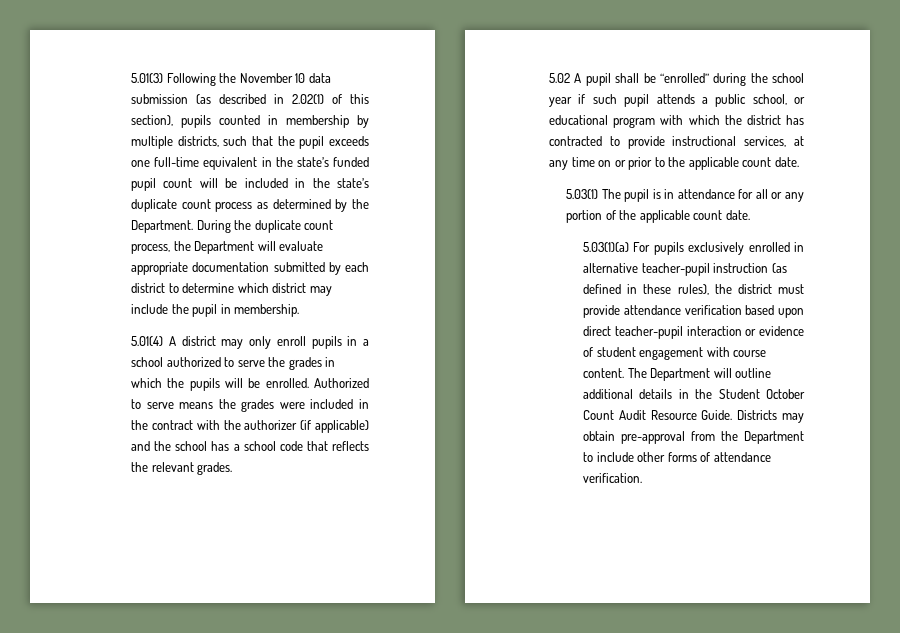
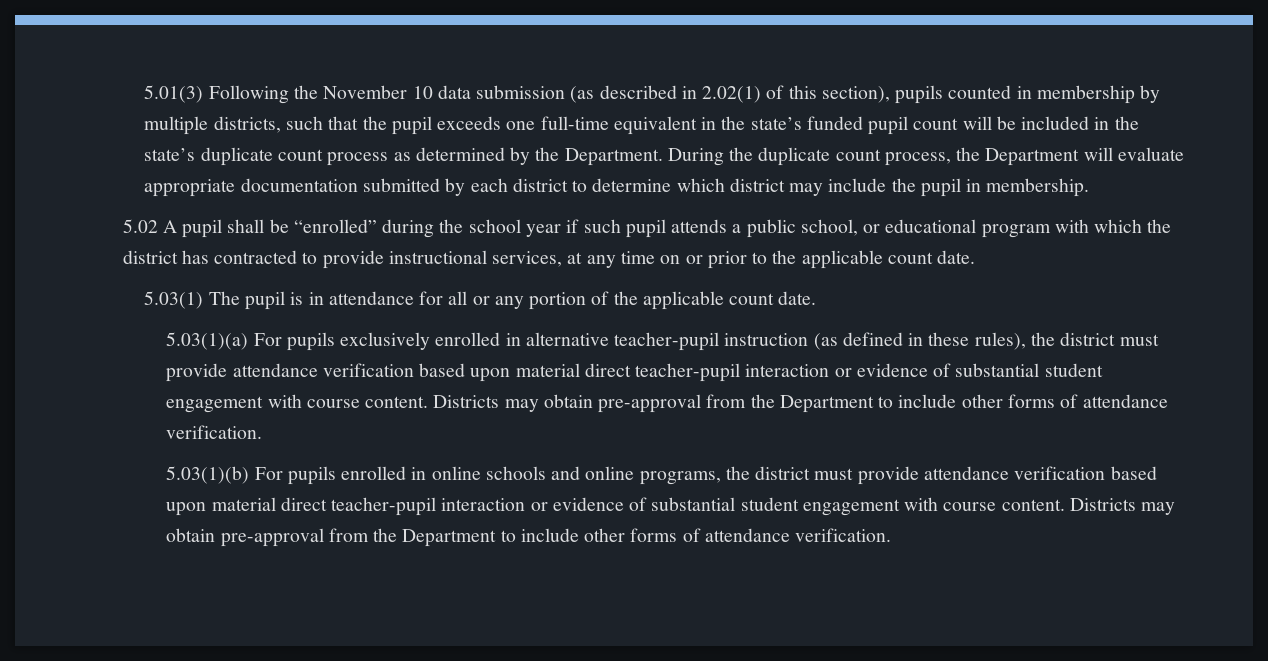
[131,336,369,349] [131,357,336,370] [131,378,370,391] [131,399,369,412] [131,420,370,433] [131,441,369,451] [131,462,233,475] // 5.01(4) A district may only enroll pupils in a school authorized to serve the grades in which the pupils will be enrolled. Authorized to serve means the grades were included in the contract with the authorizer (if applicable) and the school has a school code that reflects the relevant grades. -> (1090, 187) none
[583,326,804,339] [583,347,767,360] [583,368,772,381] [583,389,805,399] [583,410,733,420] direct teacher-pupil interaction or evidence of student engagement with course content. The Department will outline additional details in the Student October Count Audit Resource Guide. -> [515,363,1103,382] [166,394,429,413] material direct teacher-pupil interaction or evidence of substantial student engagement with course content.
(643, 478) none -> [166,466,1157,485] [166,497,1176,516] [166,528,892,547] // 5.03(1)(b) For pupils enrolled in online schools and online programs, the district must provide attendance verification based upon material direct teacher-pupil interaction or evidence of substantial student engagement with course content. Districts may obtain pre-approval from the Department to include other forms of attendance verification.

